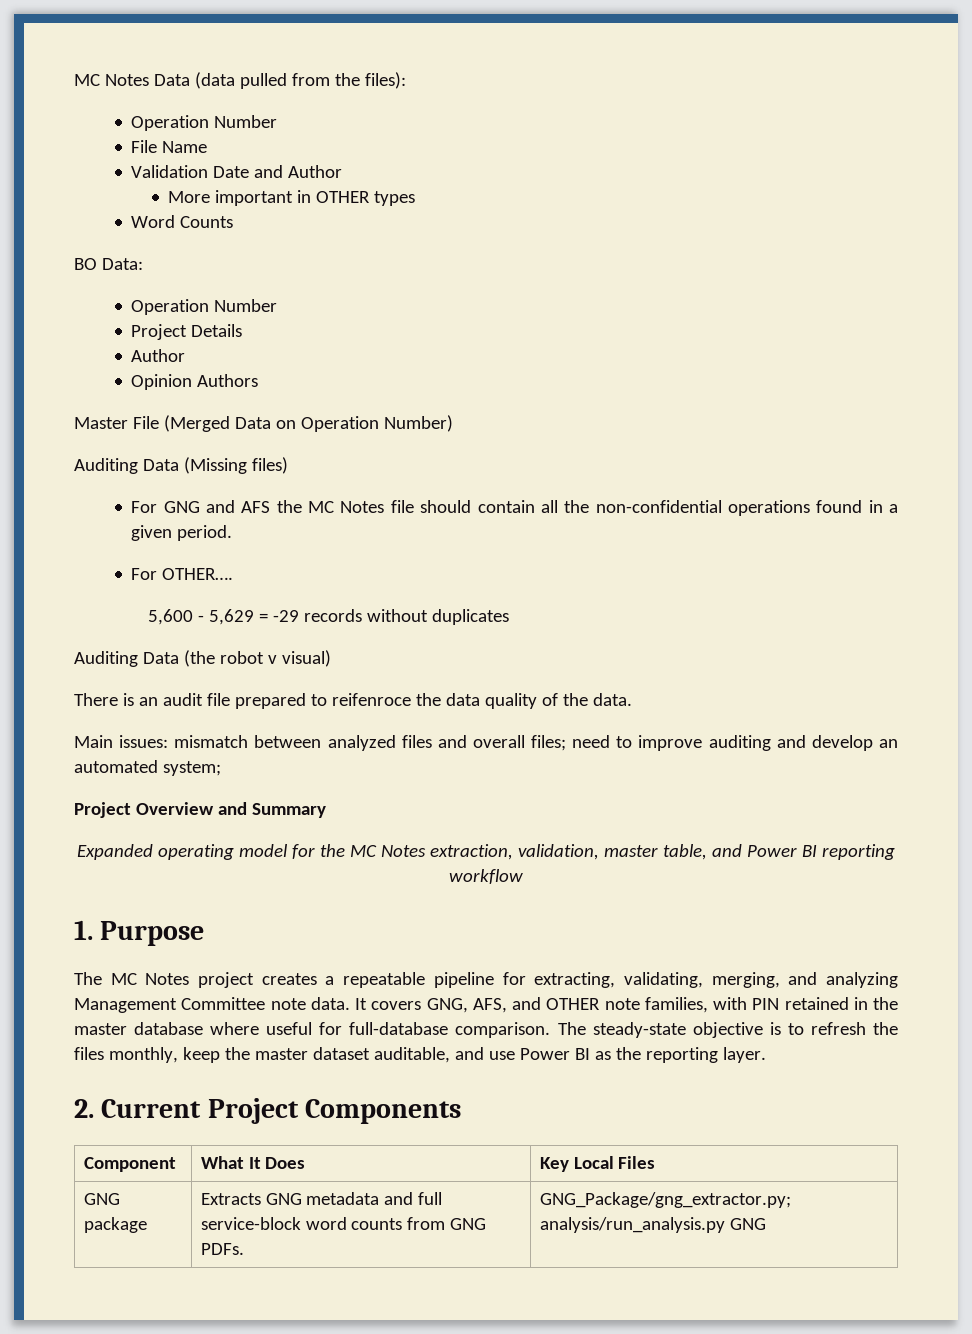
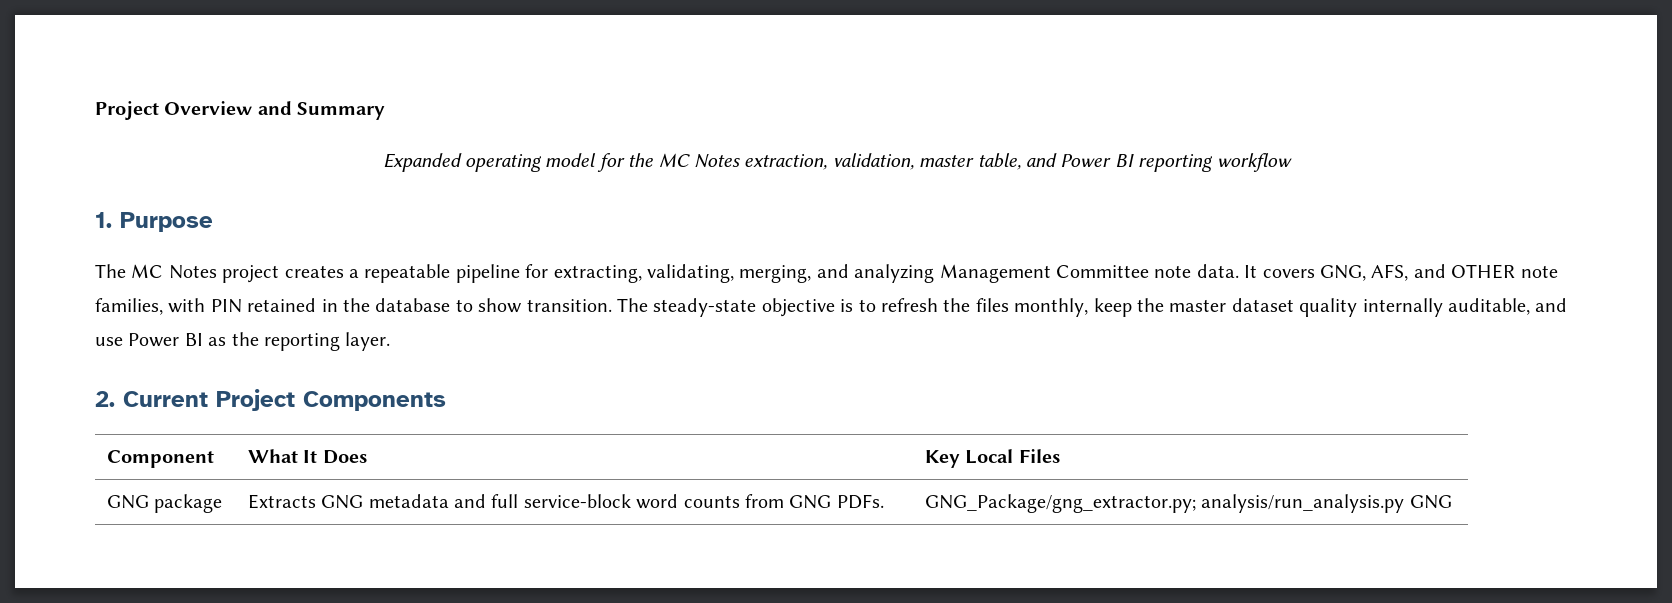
[74,72,406,89] [131,115,278,131] [131,140,208,153] [131,165,343,178] [168,190,416,206] [131,215,234,228] [74,258,143,270] [131,299,278,315] [131,324,243,340] [131,349,186,362] [131,374,259,390] [74,415,453,432] [74,457,288,474] [131,500,899,516] [131,525,233,541] [131,568,234,580] [147,609,509,625] [74,650,331,667] [74,693,632,709] [74,735,898,751] [74,760,221,776] MC Notes Data (data pulled from the files): // Operation Number // File Name // Validation Date and Author // More important in OTHER types // Word Counts // BO Data: // Operation Number // Project Details // Author // Opinion Authors // Master File (Merged Data on Operation Number) // Auditing Data (Missing files) // For GNG and AFS the MC Notes file should contain all the non-confidential operations found in a given period. // For OTHER…. // 5,600 - 5,629 = -29 records without duplicates // Auditing Data (the robot v visual) // There is an audit file prepared to reifenroce the data quality of the data. // Main issues: mismatch between analyzed files and overall files; need to improve auditing and develop an automated system; // -> (95, 110) none
[74,1022,551,1038] master database where useful for full-database comparison. -> [375,298,612,313] database to show transition.
(370, 1053) none -> [1299,298,1443,317] quality internally

